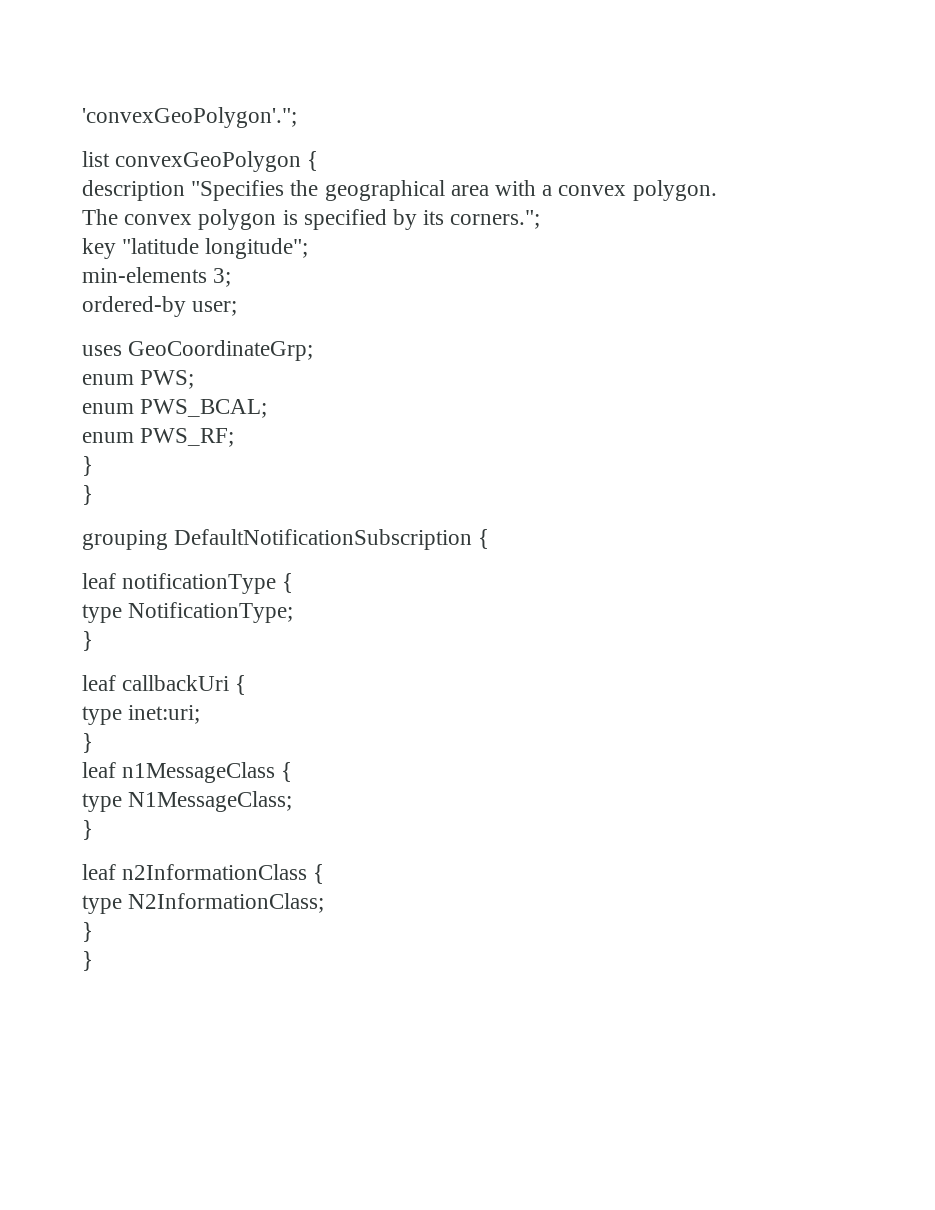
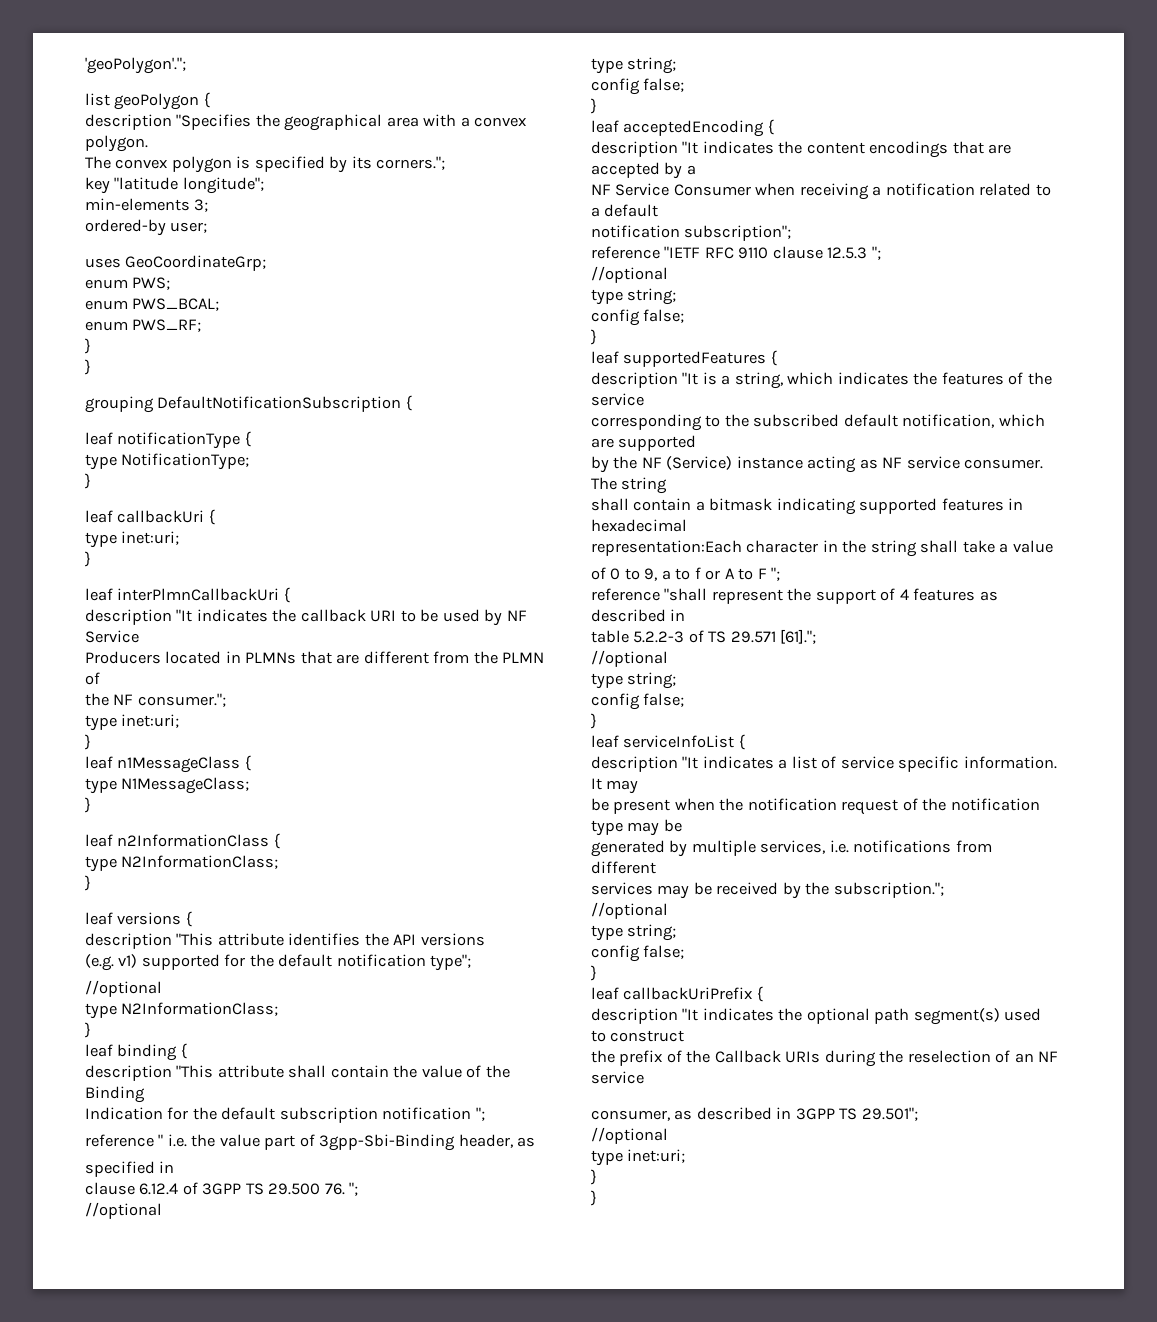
[82,107,297,128] [82,151,302,172] 'convexGeoPolygon'."; // list convexGeoPolygon -> [85,57,186,74] [85,93,200,110] 'geoPolygon'."; // list geoPolygon
(93, 743) none -> [85,587,290,603] [85,609,527,626] [85,630,139,643] [85,651,545,664] [85,672,100,685] [85,693,226,707] [85,714,180,731] [85,734,91,750] // leaf interPlmnCallbackUri { // description "It indicates the callback URI to be used by NF Service // Producers located in PLMNs that are different from the PLMN of // the NF consumer."; // type inet:uri; // }
(93, 932) none -> [85,911,192,927] [85,933,485,949] [85,954,472,971] [85,980,162,997] [85,1002,279,1019] [85,1022,91,1038] [85,1043,187,1061] [85,1065,510,1081] [85,1086,145,1103] [85,1107,485,1123] [85,1134,536,1151] [85,1161,175,1177] [85,1182,359,1196] [85,1202,162,1219] [591,57,677,74] [591,78,685,95] [591,98,597,114] [591,119,774,137] [591,141,1012,158] [591,162,696,179] [591,183,1051,200] [591,204,659,217] [591,225,792,241] [591,246,881,260] [591,266,668,283] [591,288,677,305] [591,309,685,326] [591,329,597,345] [591,350,777,367] [591,372,1052,389] [591,393,644,406] [591,414,1045,431] [591,435,697,451] [591,456,1044,473] [591,477,668,494] [591,498,1024,515] [591,519,687,532] [591,540,1053,557] [591,567,781,581] [591,588,998,604] [591,609,686,622] [591,629,817,644] [591,650,668,667] [591,672,677,689] [591,693,685,710] [591,713,597,729] [591,734,745,750] [591,756,1057,772] [591,778,639,794] [591,798,1040,815] [591,819,682,836] [591,840,992,857] [591,861,656,874] [591,882,944,899] [591,902,668,919] [591,924,677,941] [591,945,685,962] [591,965,597,981] [591,986,763,1002] [591,1008,1042,1025] [591,1030,685,1042] [591,1050,1059,1067] [591,1071,644,1084] [591,1107,918,1121] [591,1127,668,1144] [591,1149,686,1166] [591,1169,597,1185] // leaf versions { // description "This attribute identifies the API versions // (e.g. v1) supported for the default notification type"; // //optional // type N2InformationClass; // } // leaf binding { // description "This attribute shall contain the value of the Binding // Indication for the default subscription notification "; // reference " i.e. the value part of 3gpp-Sbi-Binding header, as // specified in // clause 6.12.4 of 3GPP TS 29.500 76. "; // //optional // type string; // config false; // } // leaf acceptedEncoding { // description "It indicates the content encodings that are accepted by a // NF Service Consumer when receiving a notification related to a default // notification subscription"; // reference "IETF RFC 9110 clause 12.5.3 "; // //optional // type string; // config false; // } // leaf supportedFeatures { // description "It is a string, which indicates the features of the service // corresponding to the subscribed default notification, which are supported // by the NF (Service) instance acting as NF service consumer. The string // shall contain a bitmask indicating supported features in hexadecimal // representation:Each character in the string shall take a value // of 0 to 9, a to f or A to F "; // reference "shall represent the support of 4 features as described in // table 5.2.2-3 of TS 29.571 [61]."; // //optional // type string; // config false; // } // leaf serviceInfoList { // description "It indicates a list of service specific information. It may // be present when the notification request of the notification type may be // generated by multiple services, i.e. notifications from different // services may be received by the subscription."; // //optional // type string; // config false; // } // leaf callbackUriPrefix { // description "It indicates the optional path segment(s) used to construct // the prefix of the Callback URIs during the reselection of an NF service // consumer, as described in 3GPP TS 29.501"; // //optional // type inet:uri; // }

